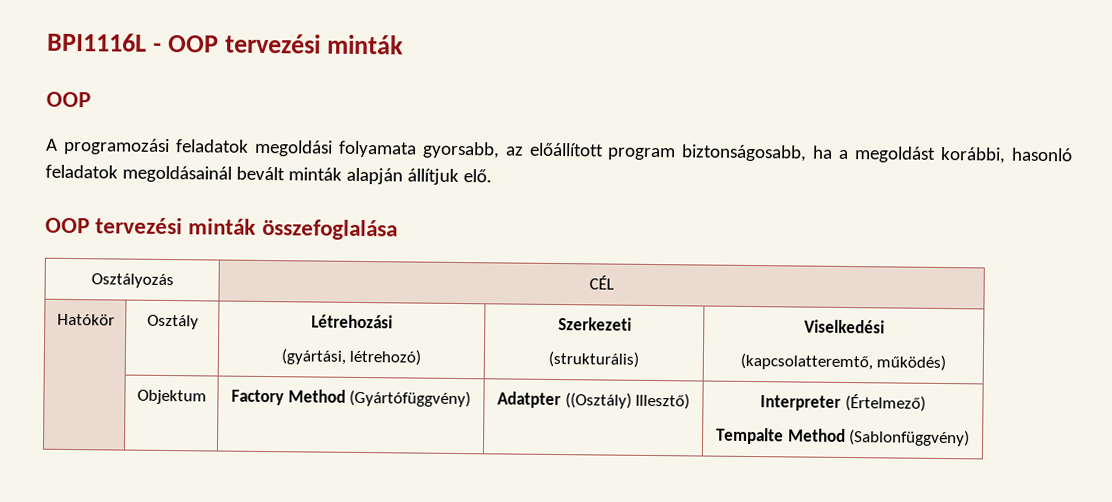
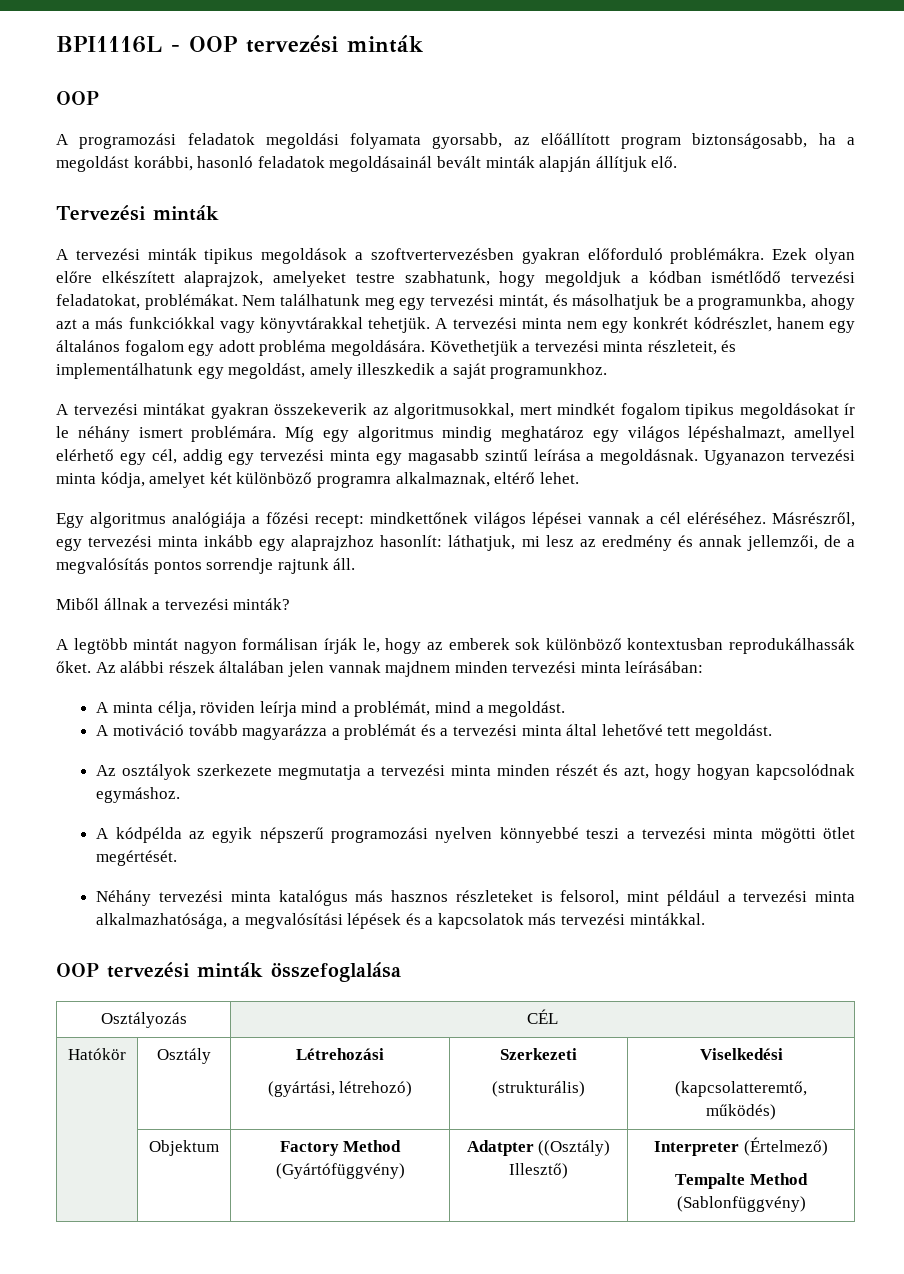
(492, 176) none -> [56,205,219,221] [56,248,856,264] [56,271,856,287] [56,294,856,310] [56,317,856,333] [56,340,737,356] [56,363,608,379] [56,403,855,419] [56,426,855,442] [56,449,855,465] [56,472,579,488] [56,512,855,528] [56,535,855,551] [56,558,356,574] [56,598,291,610] [56,638,855,654] [56,661,704,677] [96,701,566,717] [96,724,772,740] [96,764,855,780] [96,787,181,803] [96,827,856,843] [96,850,178,866] [96,890,856,906] [96,913,705,929] // Tervezési minták // A tervezési minták tipikus megoldások a szoftvertervezésben gyakran előforduló problémákra. Ezek olyan előre elkészített alaprajzok, amelyeket testre szabhatunk, hogy megoldjuk a kódban ismétlődő tervezési feladatokat, problémákat. Nem találhatunk meg egy tervezési mintát, és másolhatjuk be a programunkba, ahogy azt a más funkciókkal vagy könyvtárakkal tehetjük. A tervezési minta nem egy konkrét kódrészlet, hanem egy általános fogalom egy adott probléma megoldására. Követhetjük a tervezési minta részleteit, és implementálhatunk egy megoldást, amely illeszkedik a saját programunkhoz. // A tervezési mintákat gyakran összekeverik az algoritmusokkal, mert mindkét fogalom tipikus megoldásokat ír le néhány ismert problémára. Míg egy algoritmus mindig meghatároz egy világos lépéshalmazt, amellyel elérhető egy cél, addig egy tervezési minta egy magasabb szintű leírása a megoldásnak. Ugyanazon tervezési minta kódja, amelyet két különböző programra alkalmaznak, eltérő lehet. // Egy algoritmus analógiája a főzési recept: mindkettőnek világos lépései vannak a cél eléréséhez. Másrészről, egy tervezési minta inkább egy alaprajzhoz hasonlít: láthatjuk, mi lesz az eredmény és annak jellemzői, de a megvalósítás pontos sorrendje rajtunk áll. // Miből állnak a tervezési minták? // A legtöbb mintát nagyon formálisan írják le, hogy az emberek sok különböző kontextusban reprodukálhassák őket. Az alábbi részek általában jelen vannak majdnem minden tervezési minta leírásában: // A minta célja, röviden leírja mind a problémát, mind a megoldást. // A motiváció tovább magyarázza a problémát és a tervezési minta által lehetővé tett megoldást. // Az osztályok szerkezete megmutatja a tervezési minta minden részét és azt, hogy hogyan kapcsolódnak egymáshoz. // A kódpélda az egyik népszerű programozási nyelven könnyebbé teszi a tervezési minta mögötti ötlet megértését. // Néhány tervezési minta katalógus más hasznos részleteket is felsorol, mint például a tervezési minta alkalmazhatósága, a megvalósítási lépések és a kapcsolatok más tervezési mintákkal.

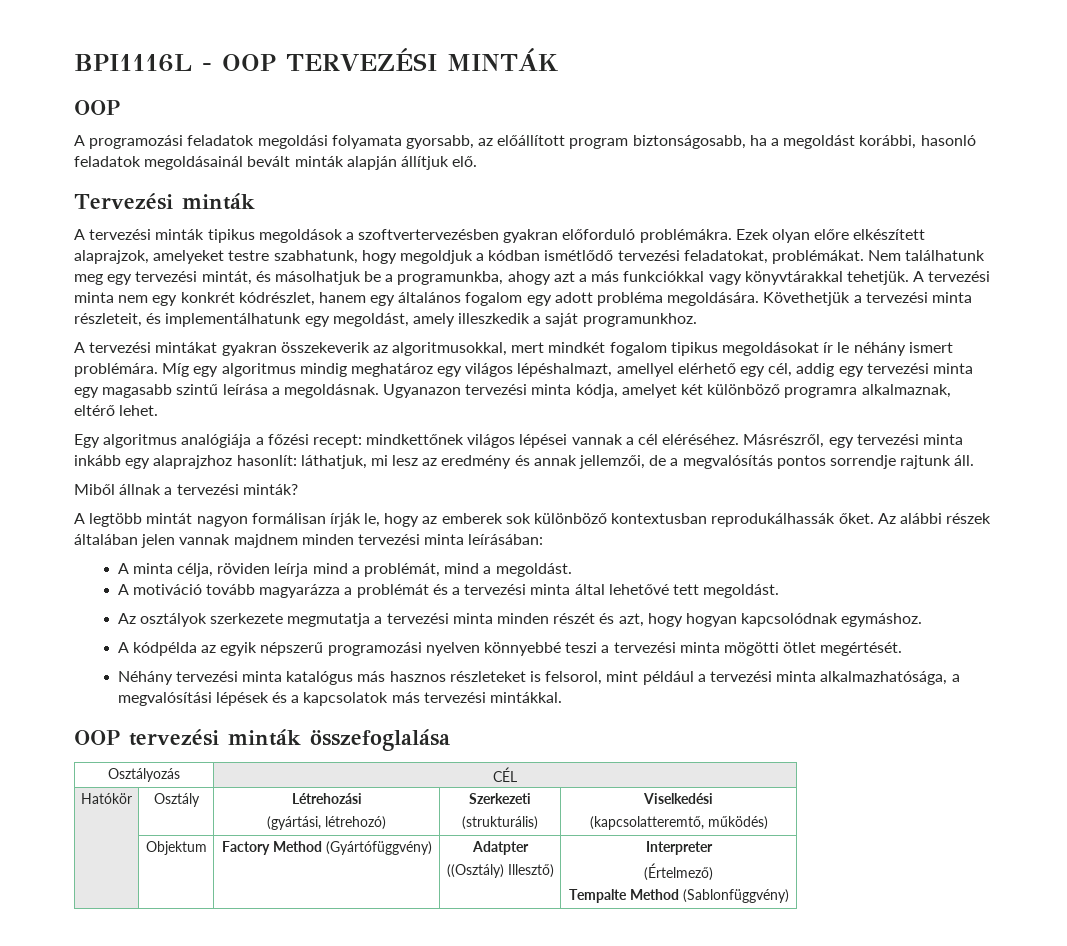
[246,35,423,53] tervezési minták -> [286,48,559,71] TERVEZÉSI MINTÁK
(534, 1148) none -> (529, 848) //
(740, 1148) none -> (713, 848) //

